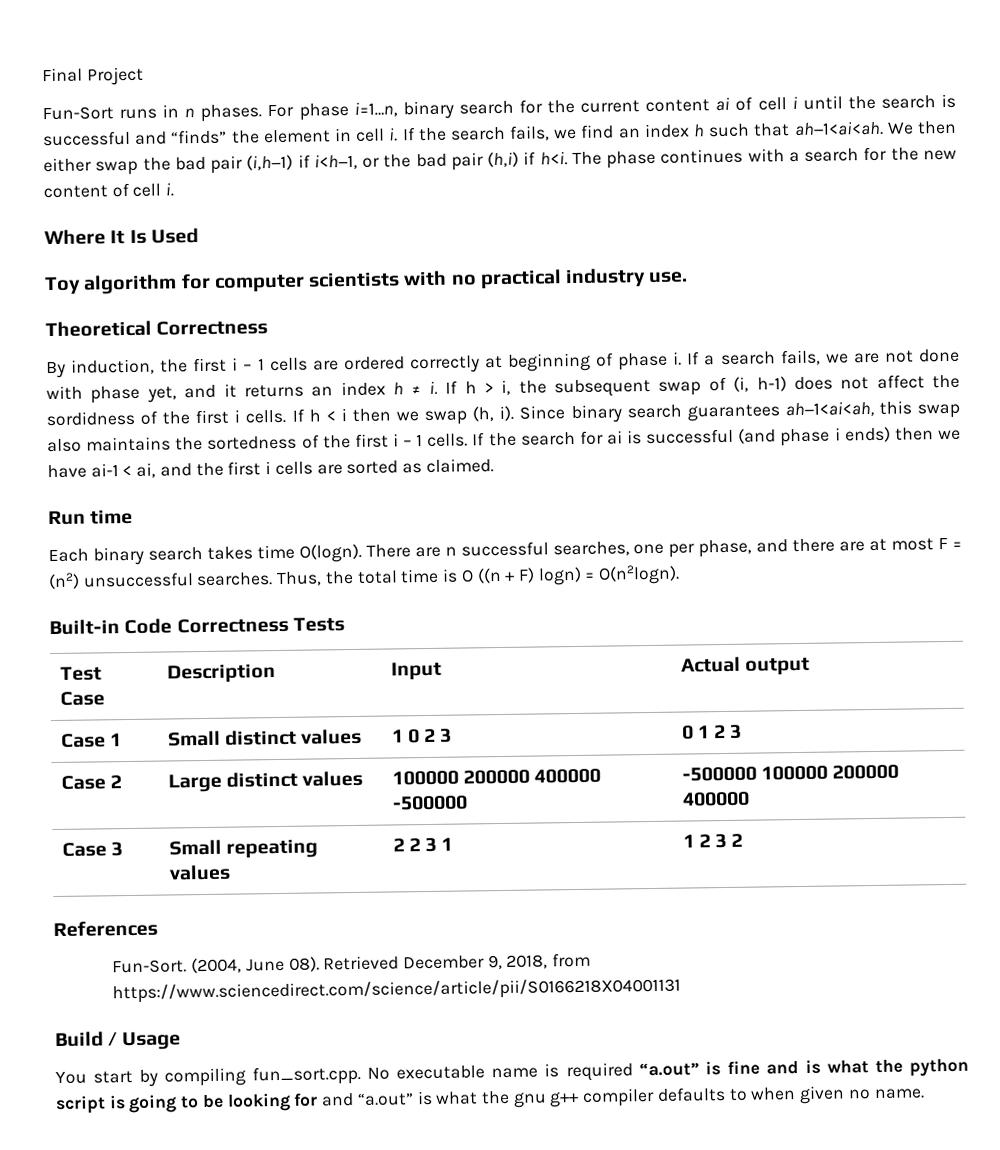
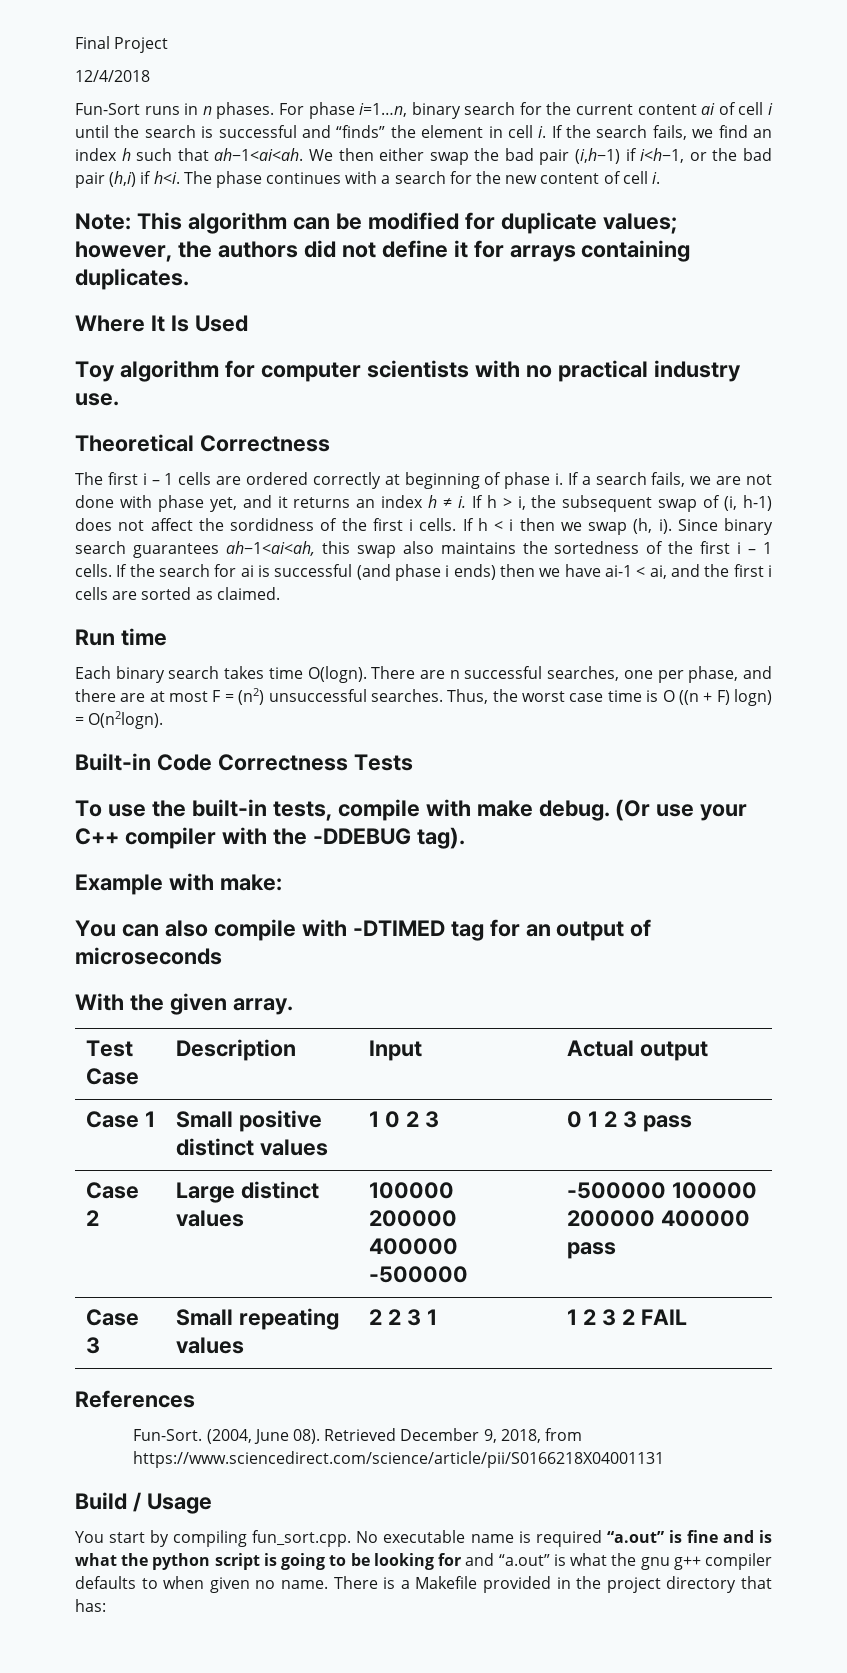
(144, 76) none -> [75,70,150,82] // 12/4/2018
(175, 189) none -> [75,212,677,234] [75,240,691,262] [75,268,189,290] // Note: This algorithm can be modified for duplicate values; however, the authors did not define it for arrays containing duplicates.
[46,358,189,379] By induction, the -> [75,472,103,485] The
[356,570,398,584] total -> [522,691,604,702] worst case
(345, 624) none -> [75,799,748,821] [75,827,465,849] [75,873,282,895] [75,919,652,941] [75,947,222,965] [75,993,293,1015] // To use the built-in tests, compile with make debug. (Or use your C++ compiler with the -DDEBUG tag). // Example with make: // You can also compile with -DTIMED tag for an output of microseconds // With the given array.
(221, 738) none -> [238,1110,322,1132] positive
(743, 731) none -> [642,1115,692,1132] pass
(750, 799) none -> [567,1242,617,1259] pass
(744, 840) none -> [640,1309,687,1325] FAIL
(925, 1094) none -> [333,1576,773,1593] [75,1599,106,1612] There is a Makefile provided in the project directory that has:

